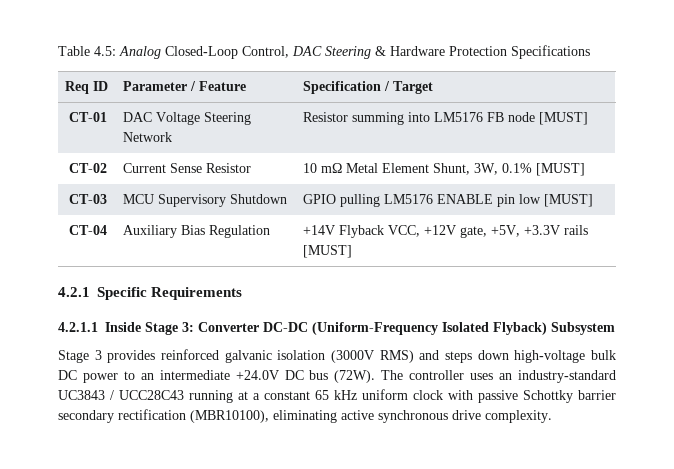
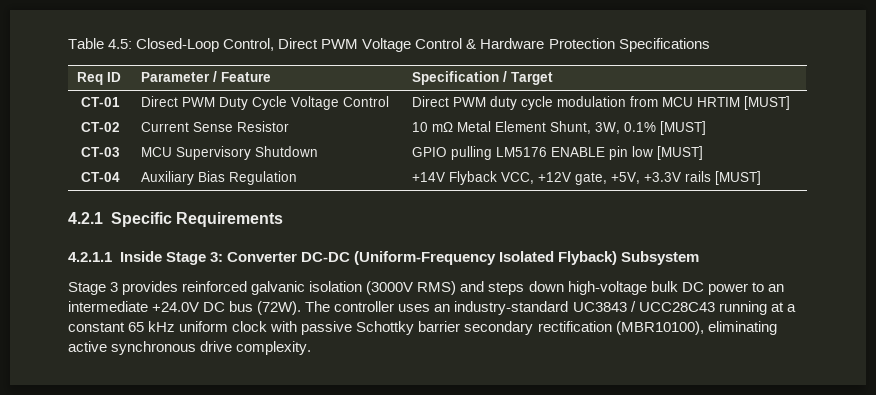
[119,46,161,59] Analog -> (133, 44) none
[292,46,371,59] DAC Steering -> [278,38,463,52] Direct PWM Voltage Control
[123,112,252,125] [123,132,173,142] [303,112,536,125] DAC Voltage Steering Network | Resistor summing into LM5176 FB node -> [141,96,390,110] [412,96,741,110] Direct PWM Duty Cycle Voltage Control | Direct PWM duty cycle modulation from MCU HRTIM

